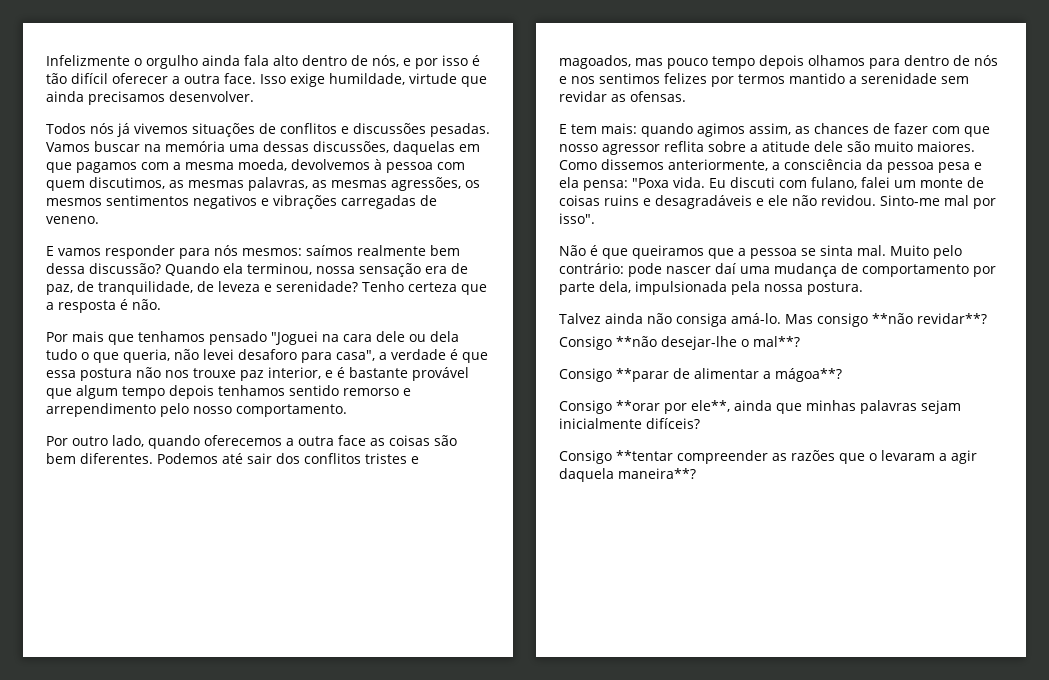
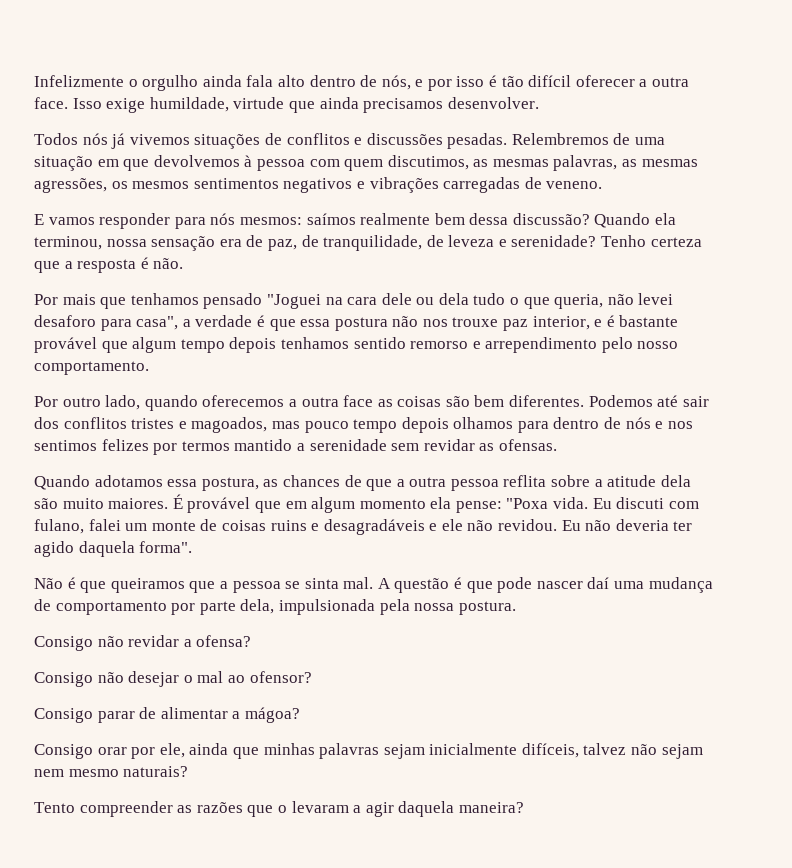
[46,141,480,155] [46,159,287,173] Vamos buscar na memória uma dessas discussões, daquelas em que pagamos com a mesma moeda, -> [511,133,666,145] [34,156,150,171] Relembremos de uma situação em que
[559,123,990,137] [559,144,660,155] E tem mais: quando agimos assim, as chances de fazer com que nosso agressor -> [34,475,499,491] Quando adotamos essa postura, as chances de que a outra pessoa
[814,141,843,152] dele -> [660,475,691,487] dela
[559,159,982,173] [559,177,628,191] Como dissemos anteriormente, a consciência da pessoa pesa e ela pensa: -> [172,494,502,513] É provável que em algum momento ela pense:
[880,195,996,209] [559,213,595,224] Sinto-me mal por isso". -> [561,519,693,531] [34,541,193,557] Eu não deveria ter agido daquela forma".
[890,245,962,259] [559,263,624,274] Muito pelo contrário: -> [377,577,493,593] A questão é que
[559,313,987,327] [559,336,800,350] [559,368,669,382] Talvez ainda não consiga amá-lo. Mas consigo **não revidar**? // Consigo **não desejar-lhe o mal**? // Consigo **parar -> [34,635,252,651] [34,671,312,687] [34,708,135,723] Consigo não revidar a ofensa? // Consigo não desejar o mal ao ofensor? // Consigo parar
[775,368,842,382] [559,400,730,414] mágoa**? // Consigo **orar por ele**, -> [244,707,300,723] [34,743,185,759] mágoa? // Consigo orar por ele,
[646,418,700,429] [559,450,673,464] difíceis? // Consigo **tentar -> [521,743,703,759] [34,766,189,777] [34,802,75,813] difíceis, talvez não sejam nem mesmo naturais? // Tento
[618,468,696,479] maneira**? -> [458,802,524,813] maneira?

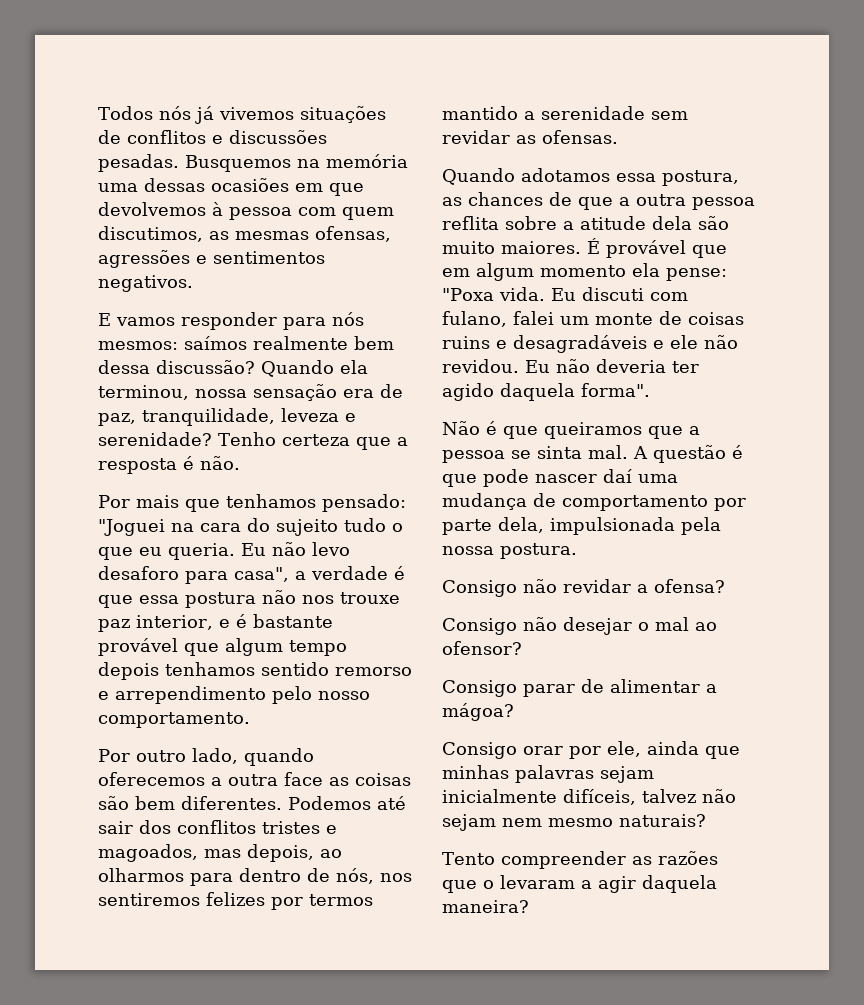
[34,75,690,91] [34,97,539,113] Infelizmente o orgulho ainda fala alto dentro de nós, e por isso é tão difícil oferecer a outra face. Isso exige humildade, virtude que ainda precisamos desenvolver. // -> (98, 113) none
[511,133,666,145] [34,156,93,171] Relembremos de uma situação -> [185,154,408,172] [98,178,289,192] Busquemos na memória uma dessas ocasiões
[553,155,698,171] [34,177,603,193] palavras, as mesmas agressões, os mesmos sentimentos negativos e vibrações carregadas de veneno. -> [315,226,391,242] [98,250,325,268] [98,275,193,292] ofensas, agressões e sentimentos negativos.
[301,235,444,251] de tranquilidade, de -> [142,408,275,426] tranquilidade,
[203,293,263,309] pensado -> [321,494,406,512] pensado:
[381,293,674,309] dele ou dela tudo o que queria, não levei -> [247,518,403,536] [98,542,350,560] do sujeito tudo o que eu queria. Eu não levo
[304,417,693,433] [34,440,97,451] pouco tempo depois olhamos para dentro de nós e nos sentimos -> [247,844,342,862] [98,868,412,886] [98,893,200,906] depois, ao olharmos para dentro de nós, nos sentiremos

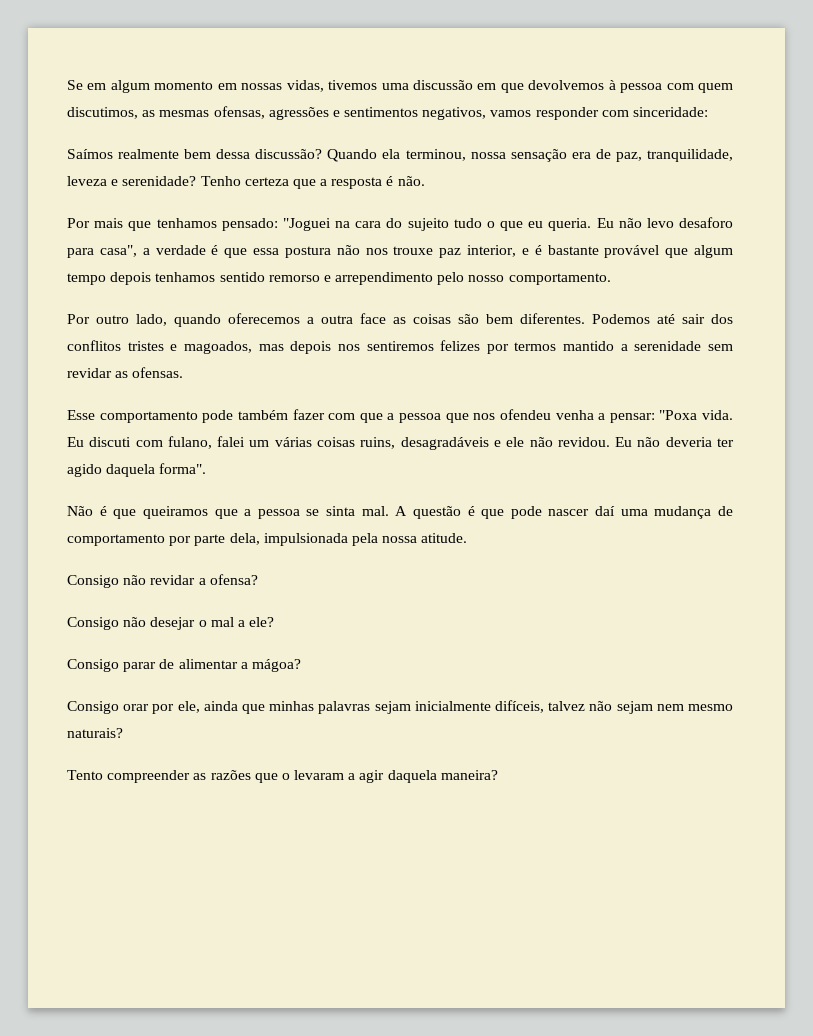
[98,106,386,124] [98,130,327,144] [98,154,408,172] [98,178,289,192] Todos nós já vivemos situações de conflitos e discussões pesadas. Busquemos na memória uma dessas ocasiões -> [67,80,473,93] Se em algum momento em nossas vidas, tivemos uma discussão
[98,275,193,292] [98,312,364,330] [98,336,247,350] negativos. // E vamos responder para nós mesmos: saímos -> [422,107,709,120] [67,149,113,159] negativos, vamos responder com sinceridade: // Saímos
[247,844,342,862] [98,868,374,886] depois, ao olharmos para dentro de nós, -> [290,341,332,354] depois
[442,168,739,186] [442,192,755,210] [442,216,729,230] [442,238,727,258] [442,263,727,281] Quando adotamos essa postura, as chances de que a outra pessoa reflita sobre a atitude dela são muito maiores. É provável que em algum momento ela pense: -> [67,409,655,423] Esse comportamento pode também fazer com que a pessoa que nos ofendeu venha a pensar:
[595,311,744,325] [442,336,507,349] monte de coisas ruins e -> [274,437,396,449] várias coisas ruins,
[500,543,577,559] postura. -> [421,533,468,543] atitude.
[695,622,717,631] [442,641,522,655] ao ofensor? -> [237,617,275,627] a ele?

